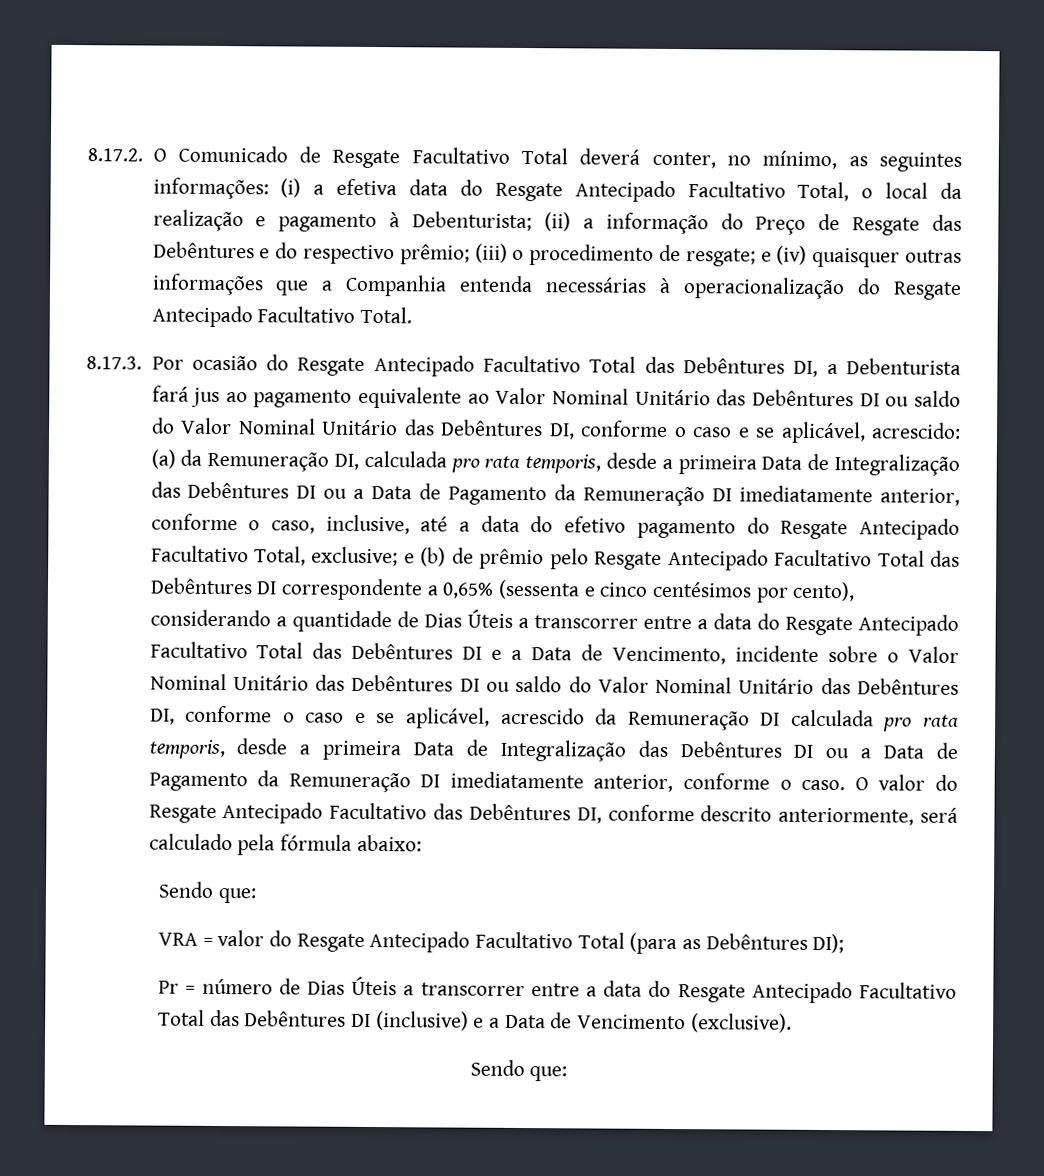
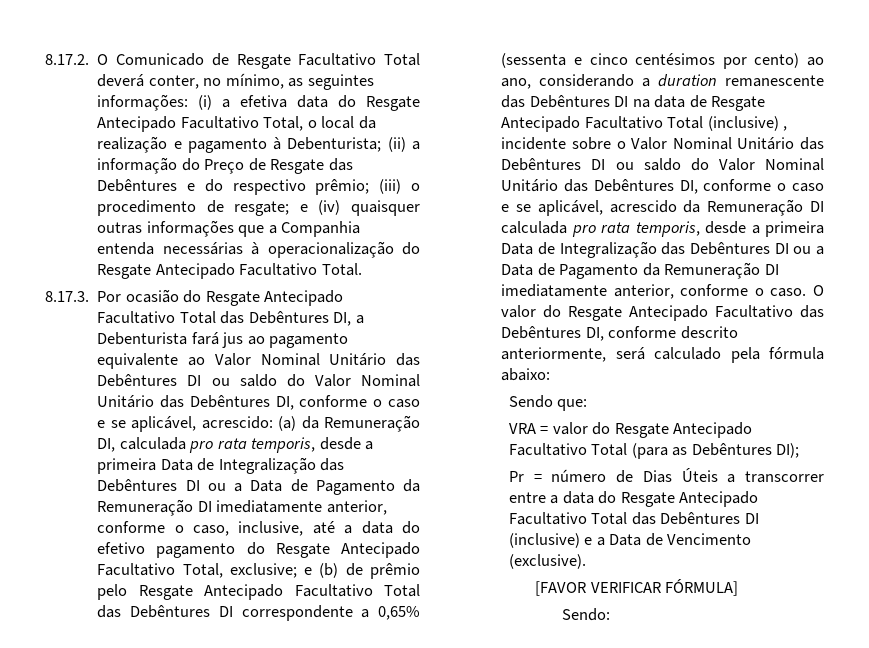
[792,581,856,602] [149,608,960,636] [149,641,727,665] cento), considerando a quantidade de Dias Úteis a transcorrer entre a data do Resgate Antecipado Facultativo Total das Debêntures DI e a Data de Vencimento, -> [754,53,824,68] [501,74,824,89] [501,95,765,111] [501,116,788,132] cento) ao ano, considerando a duration remanescente das Debêntures DI na data de Resgate Antecipado Facultativo Total (inclusive) ,
[469,1059,568,1082] Sendo que: -> [535,579,738,596] [561,608,610,621] [FAVOR VERIFICAR FÓRMULA] // Sendo:

